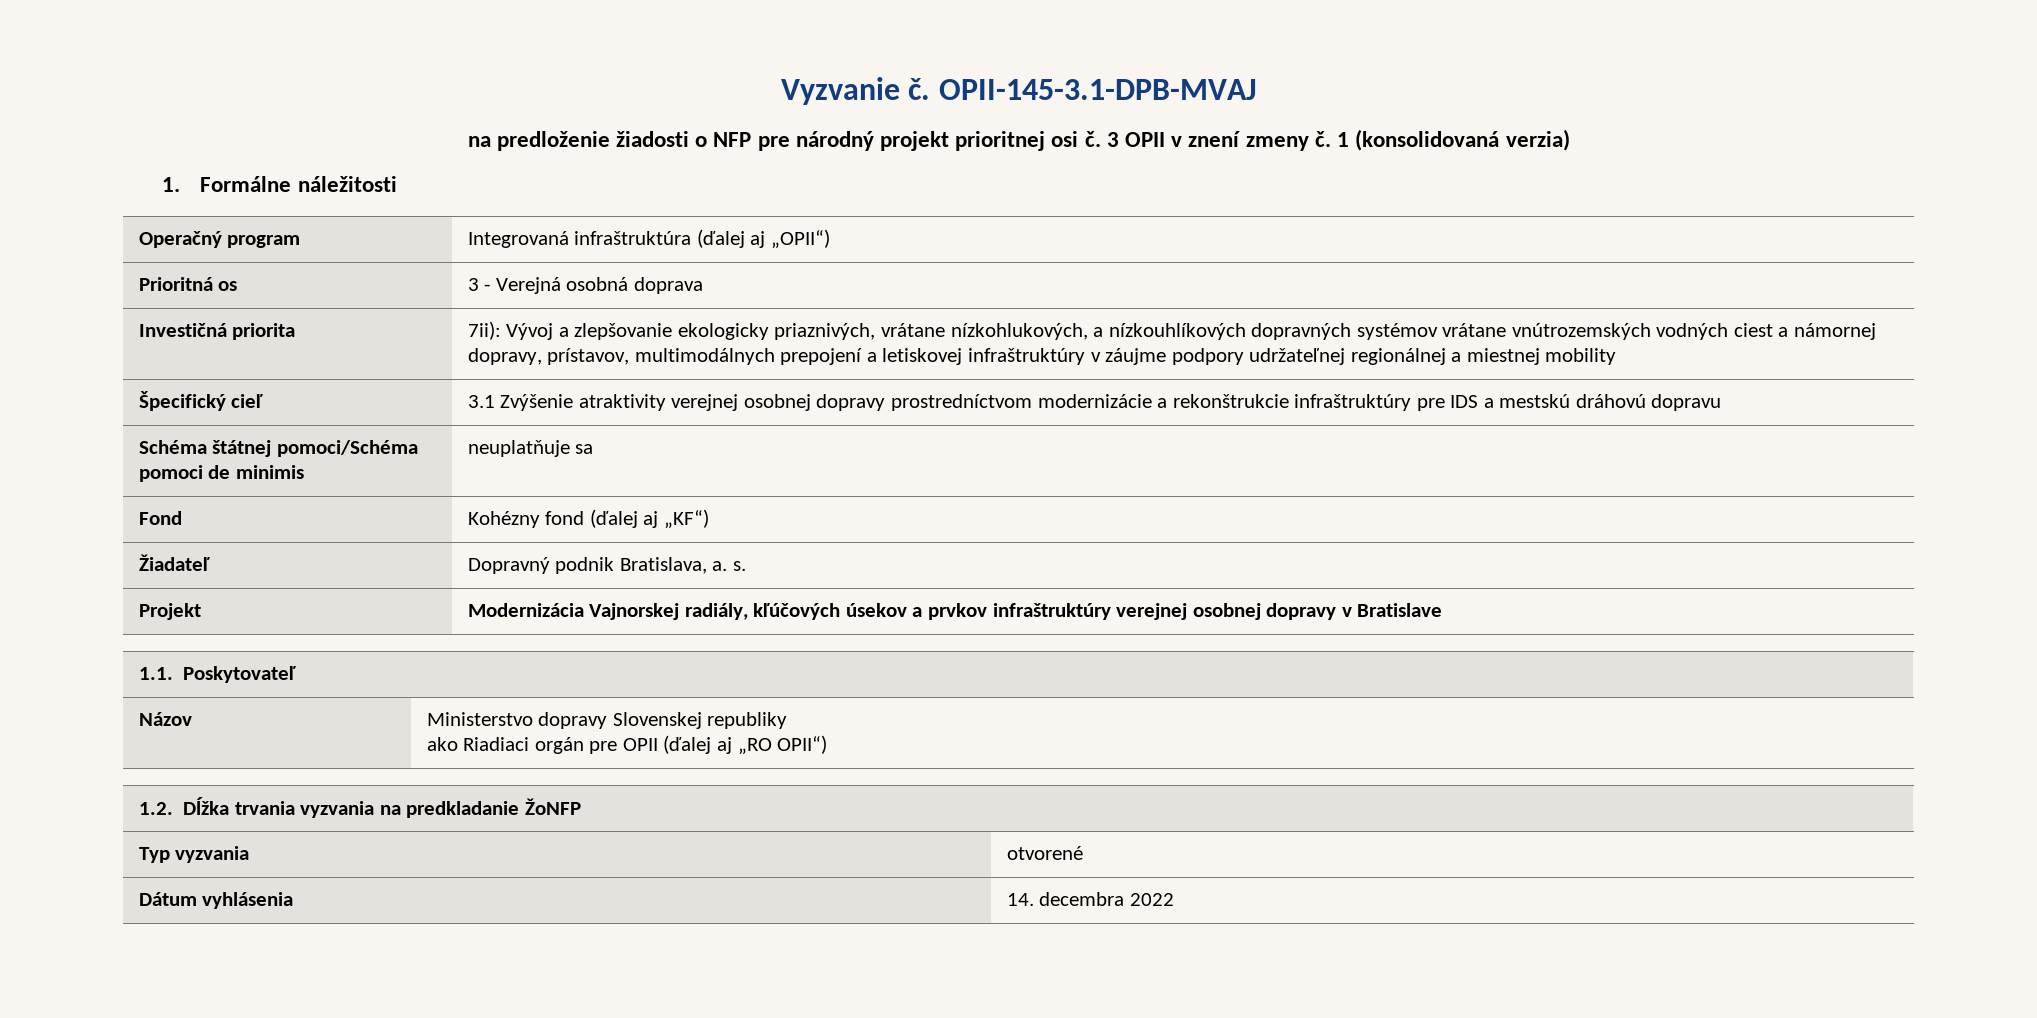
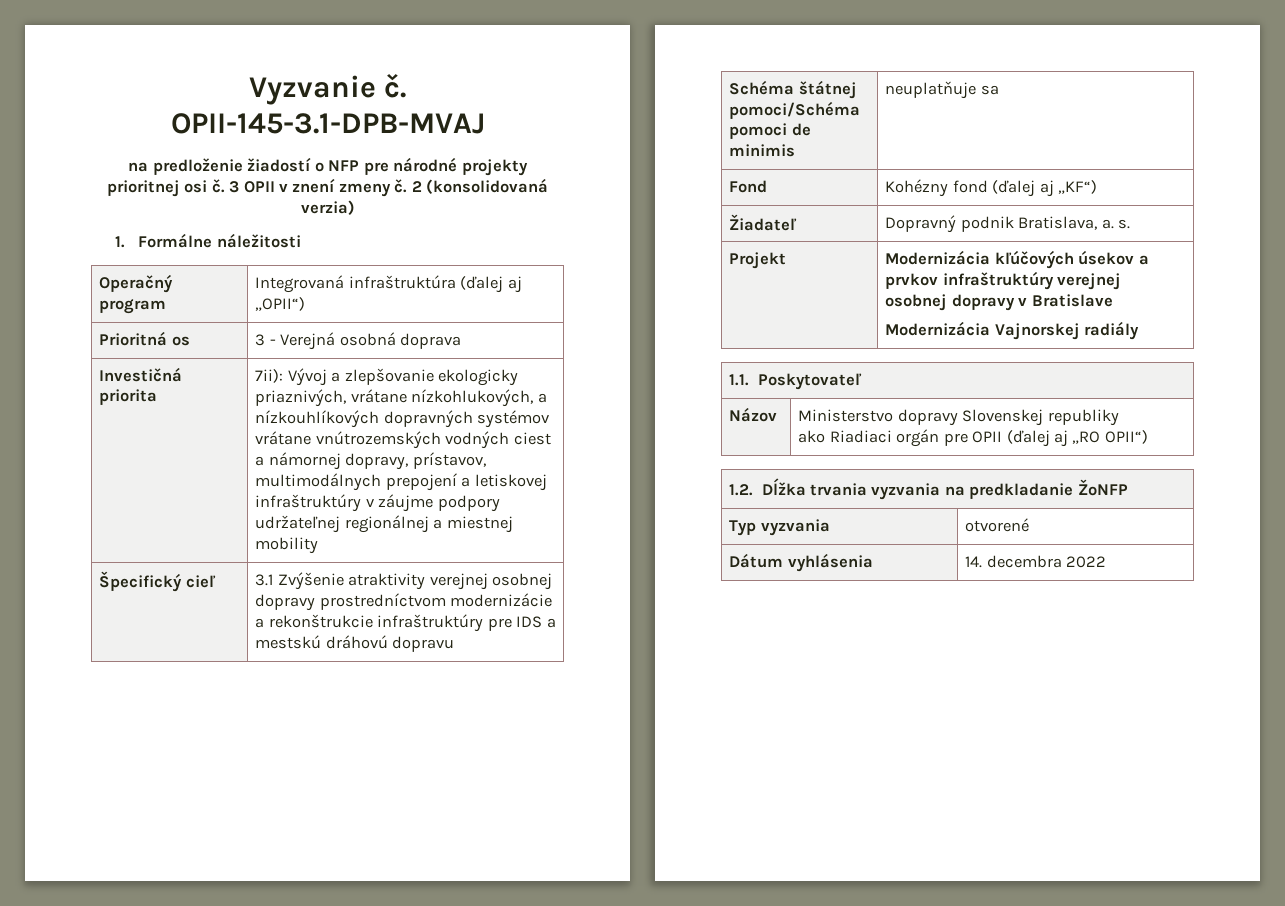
[615,131,689,147] žiadosti -> [247,157,312,172] žiadostí
[795,131,949,151] národný projekt -> [393,157,528,176] národné projekty
[1337,132,1350,147] 1 -> [411,181,422,192] 2
[589,603,748,620] Vajnorskej radiály, -> (991, 257) none
(1443, 610) none -> [885,321,1140,340] // Modernizácia Vajnorskej radiály

